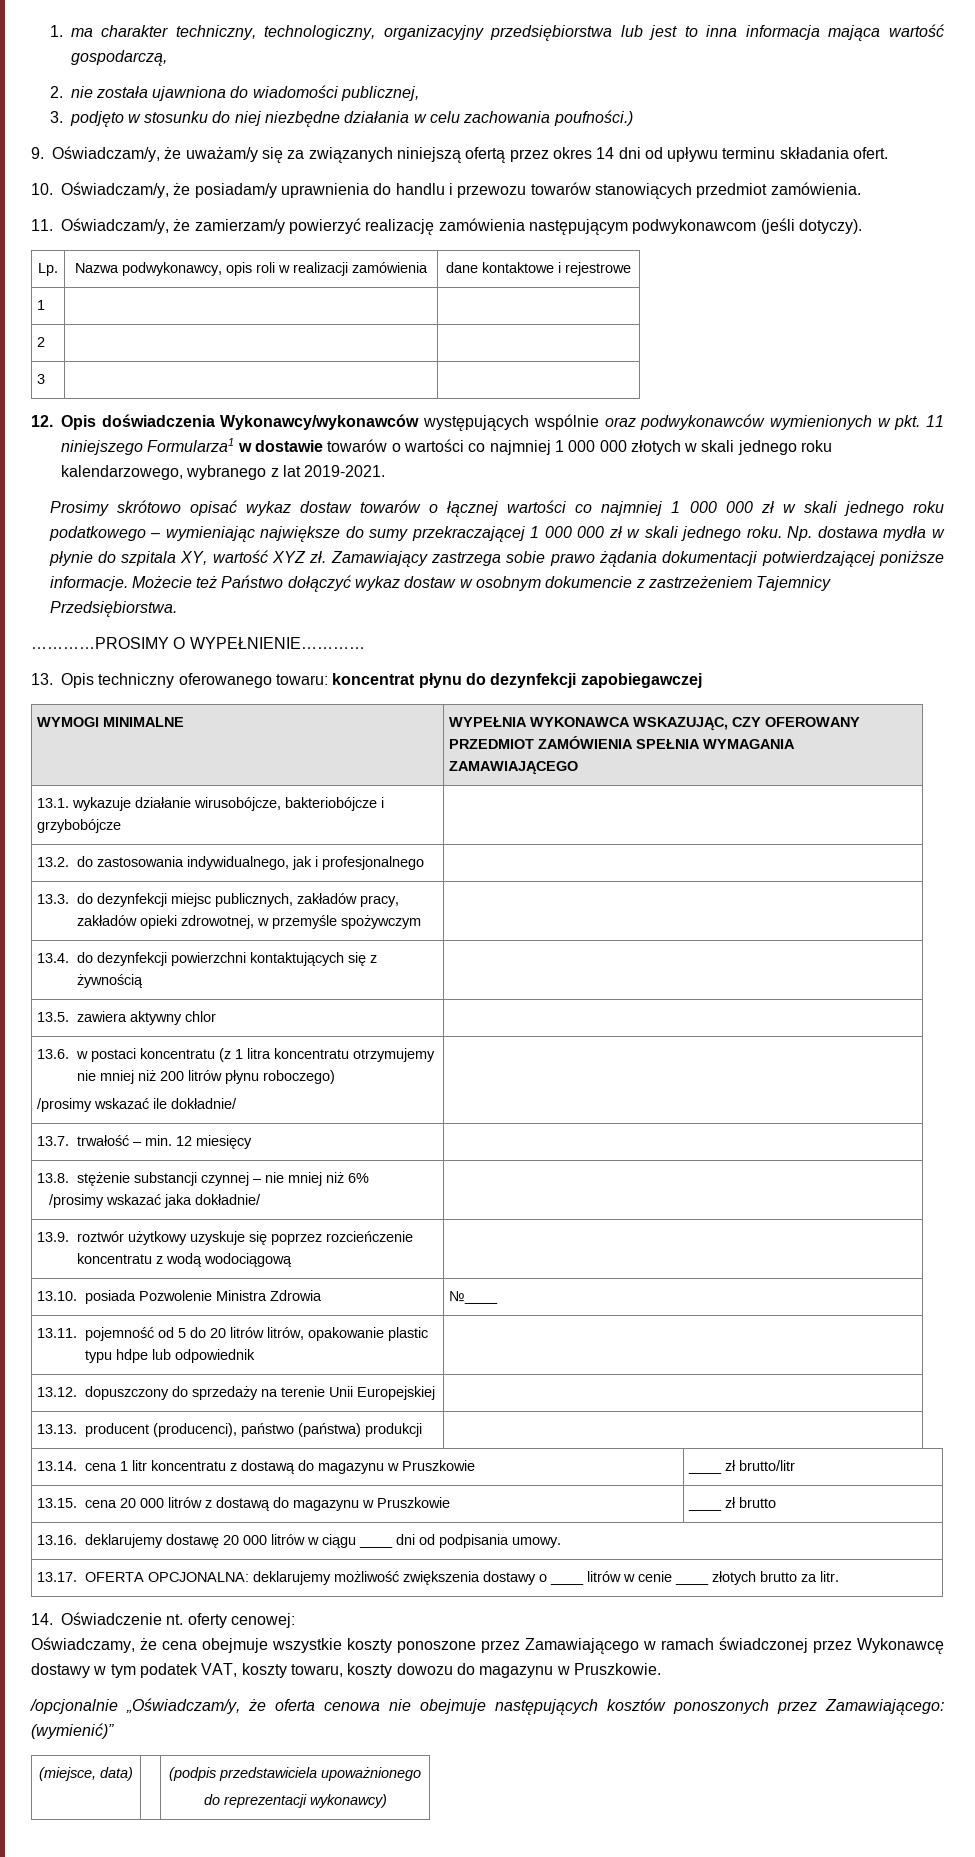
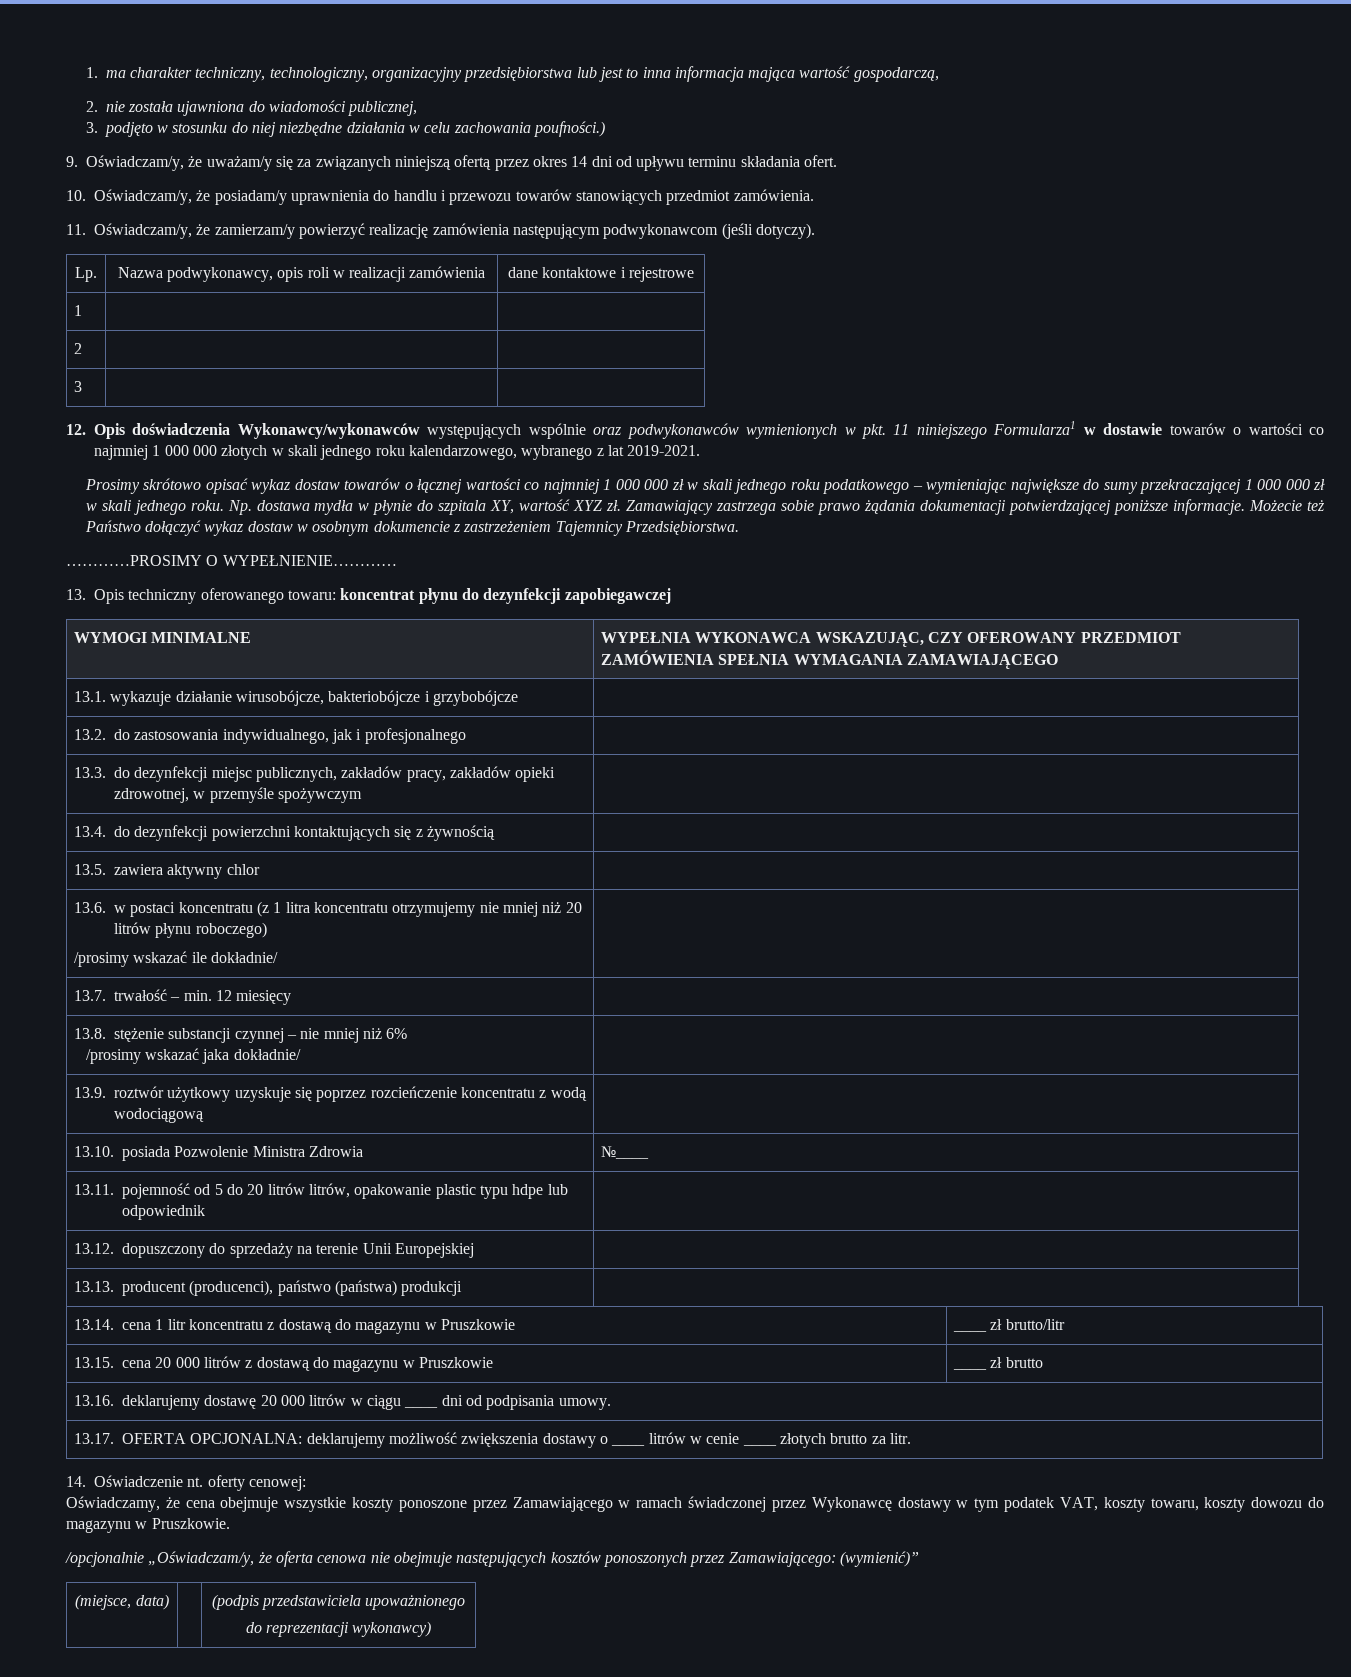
[159,1071,184,1081] 200 -> [565,902,582,913] 20

